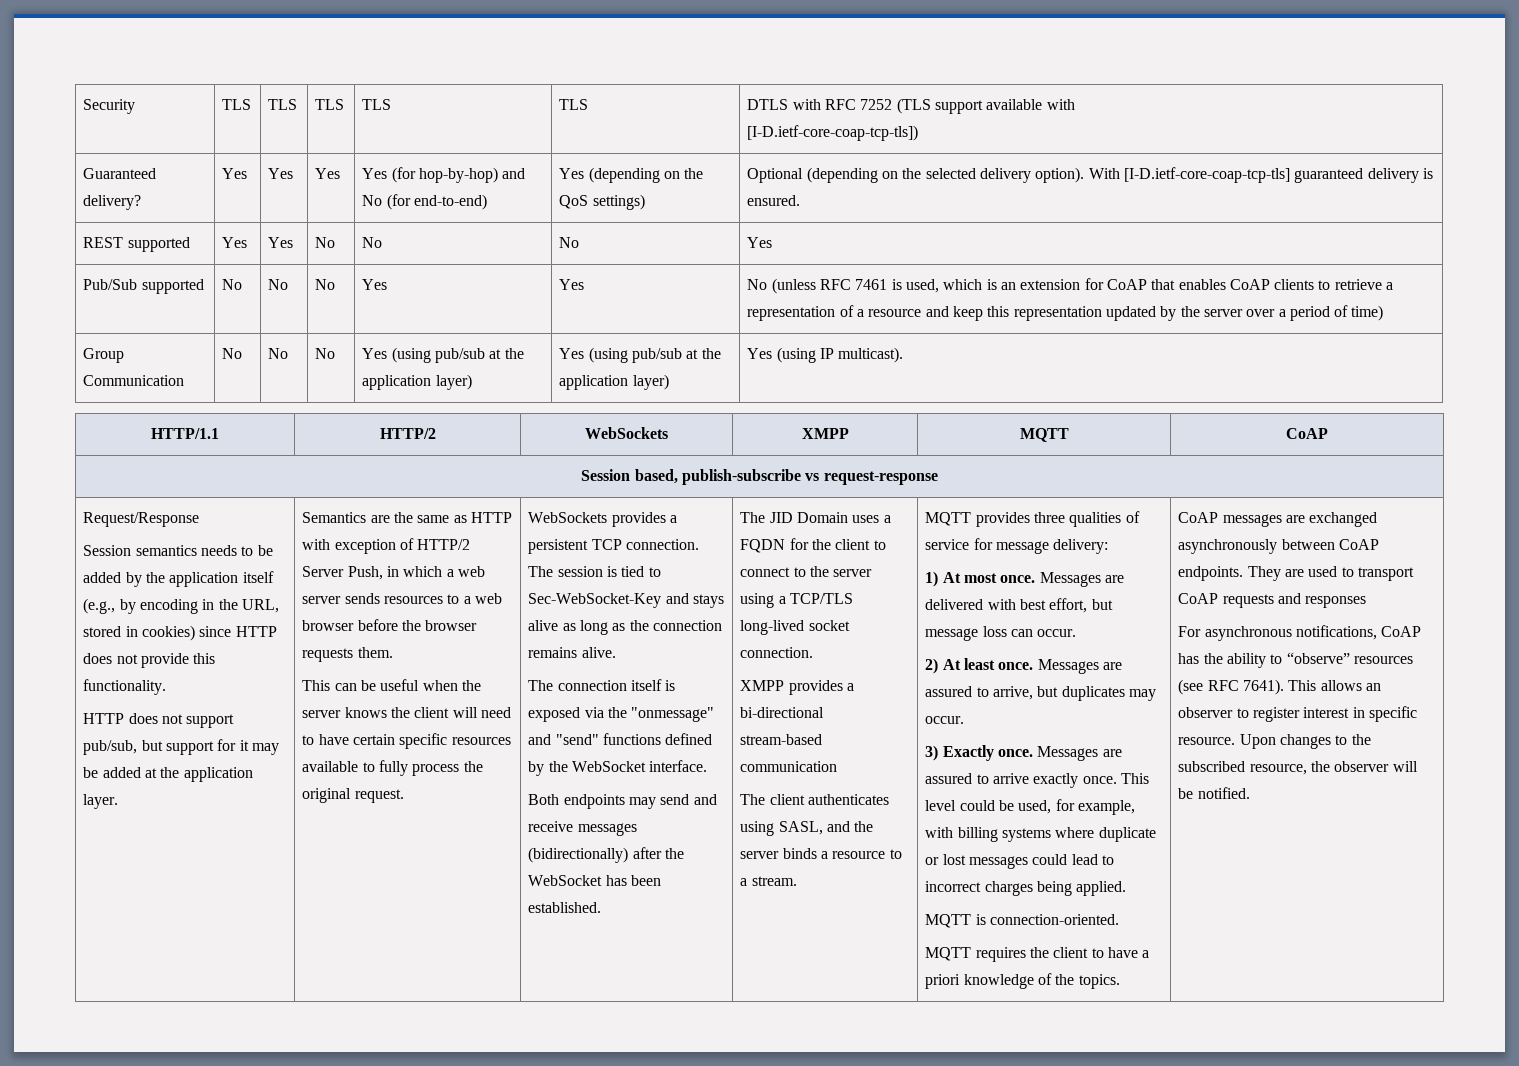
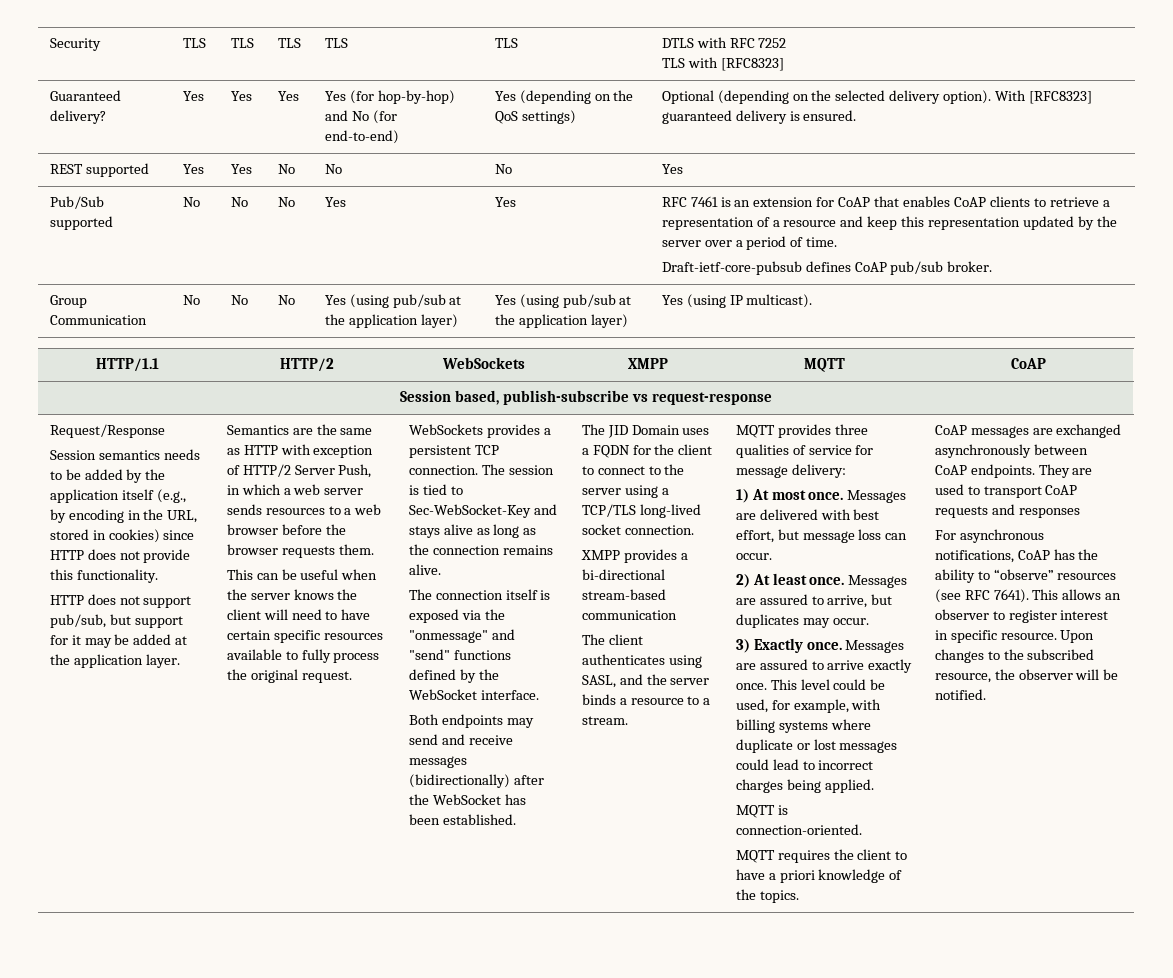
[896,98,1075,114] [747,125,919,141] (TLS support available with // [I-D.ietf-core-coap-tcp-tls]) -> [661,57,784,71] // TLS with [RFC8323]
[1123,167,1290,183] [I-D.ietf-core-coap-tcp-tls] -> [1029,91,1093,104] [RFC8323]
[747,278,816,294] No (unless -> (516, 202) none
[905,279,997,293] used, which is -> (731, 202) none
[1351,305,1384,321] time) -> [806,237,838,247] [661,261,993,275] time. // Draft-ietf-core-pubsub defines CoAP pub/sub broker.

